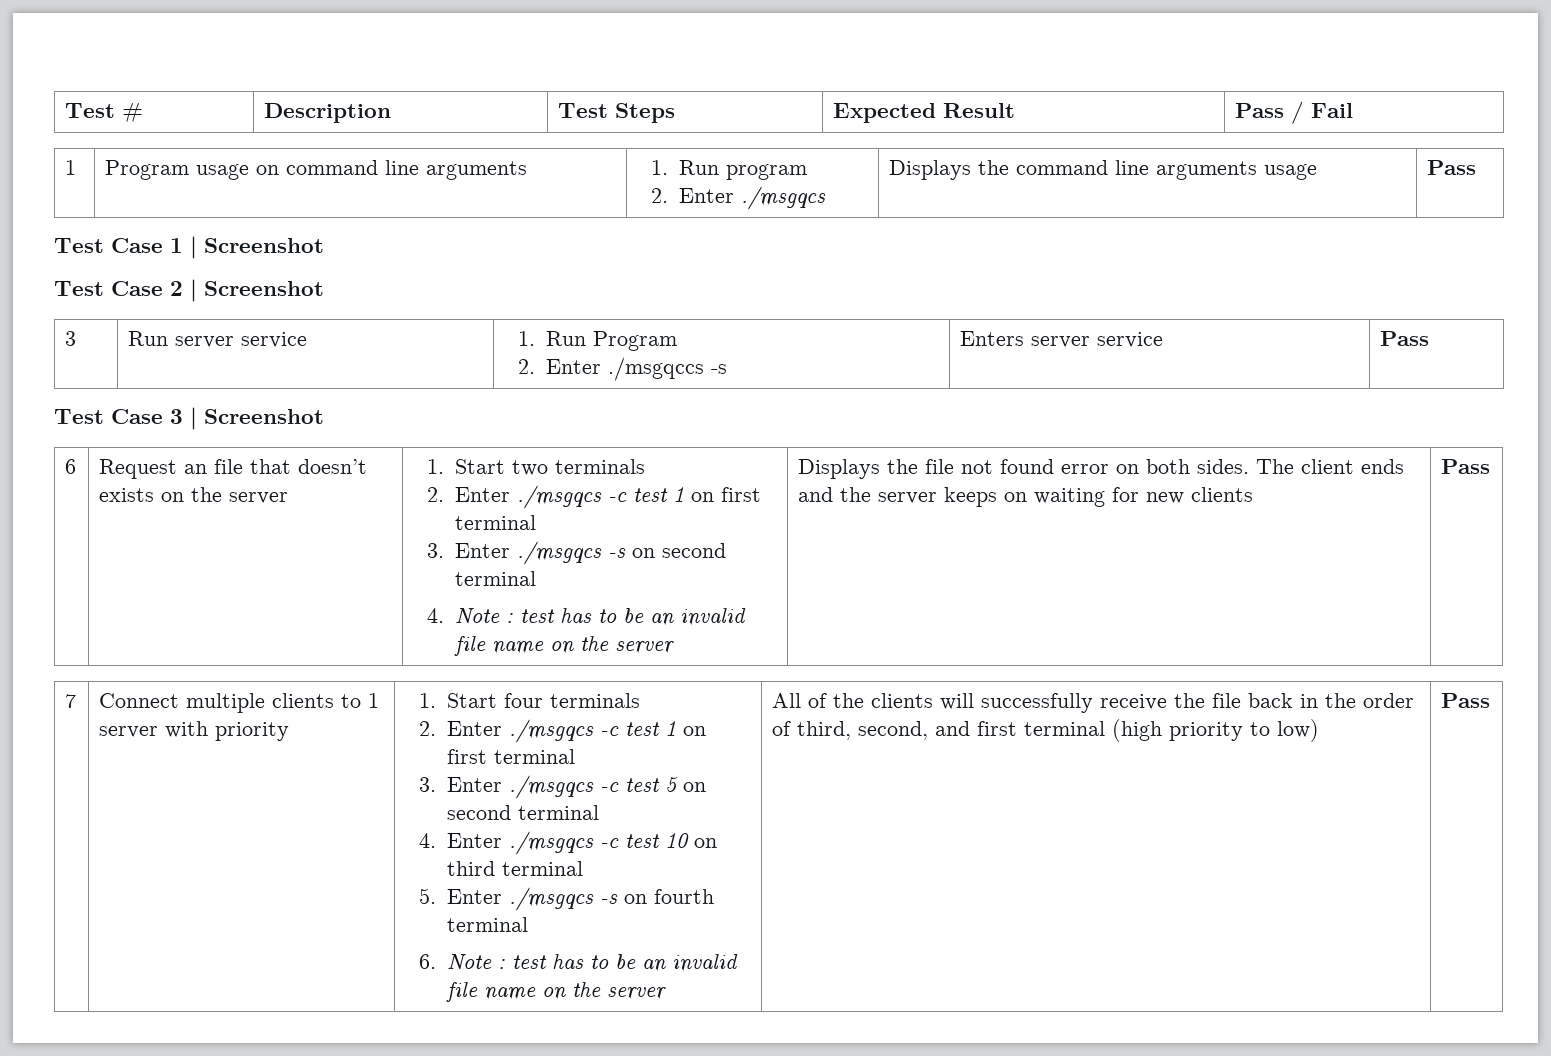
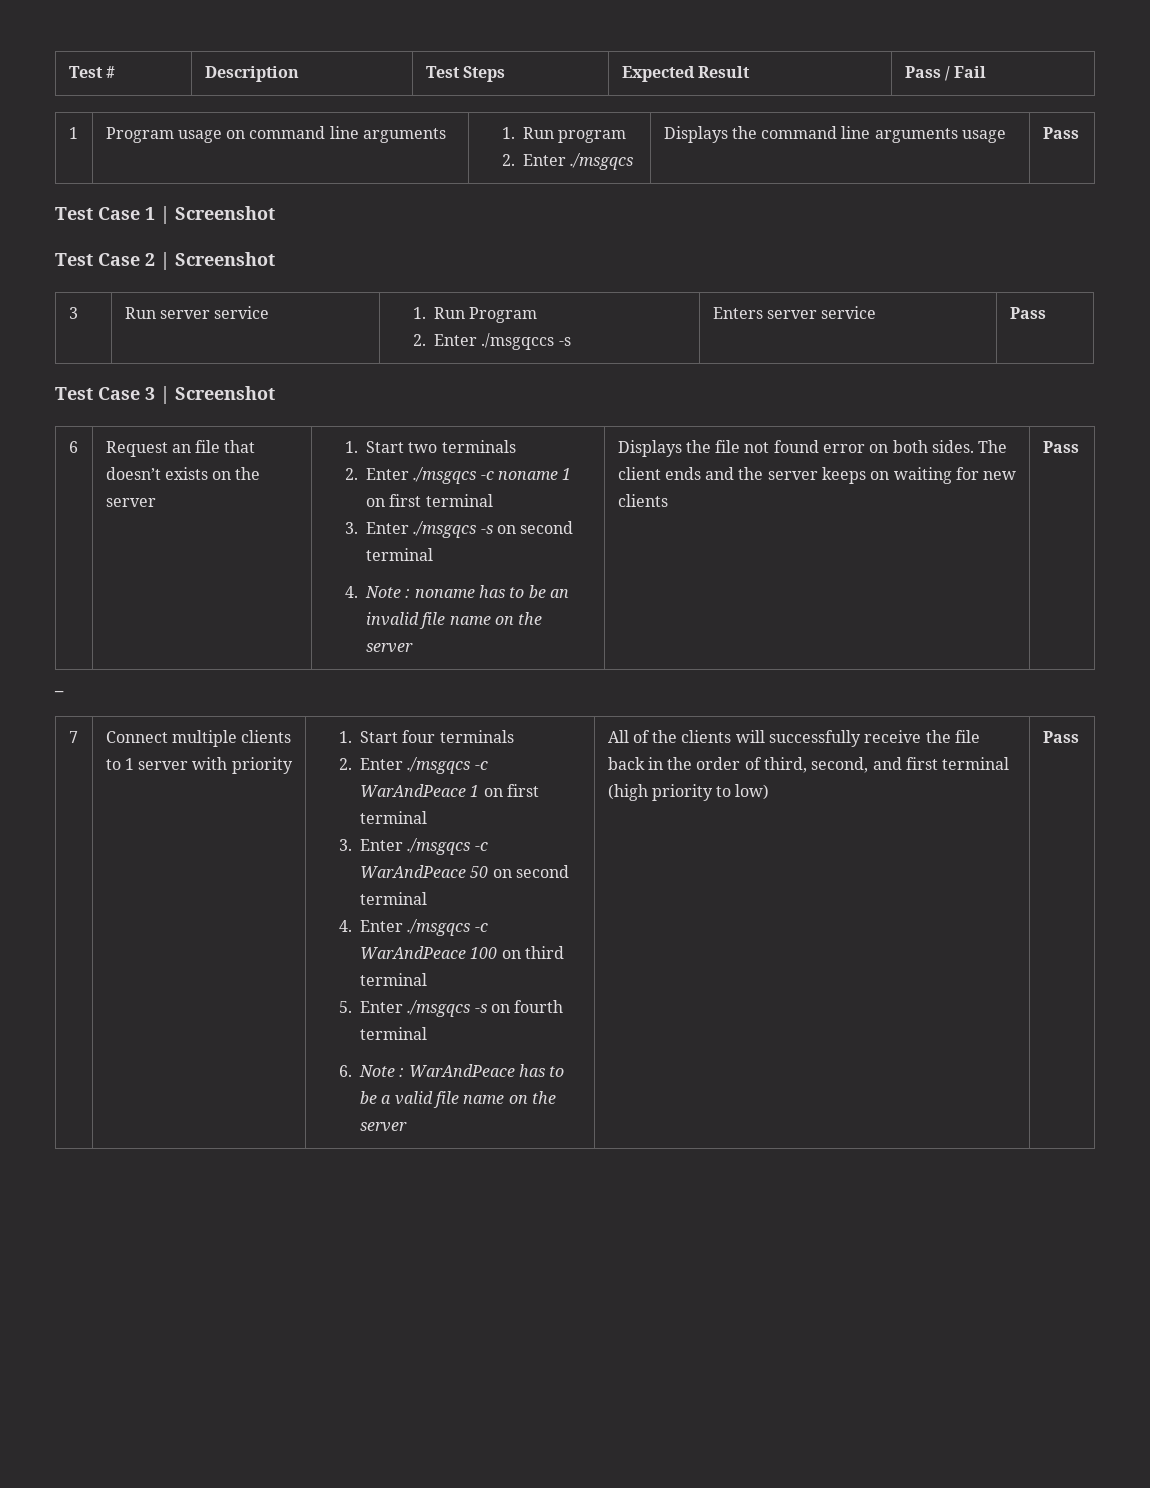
[633,488,669,503] test -> [498,471,559,480] noname
[520,609,556,624] test -> [414,589,475,598] noname
(1491, 466) none -> [54,690,64,693] // _
[625,722,661,737] test -> [360,784,467,797] WarAndPeace
[625,777,679,793] test 5 -> [360,865,489,878] WarAndPeace 50
[625,833,690,849] test 10 -> [360,946,498,959] WarAndPeace 100
[512,954,739,972] test has to be an invalid -> [408,1064,565,1077] [360,1091,433,1105] WarAndPeace has to be a valid

